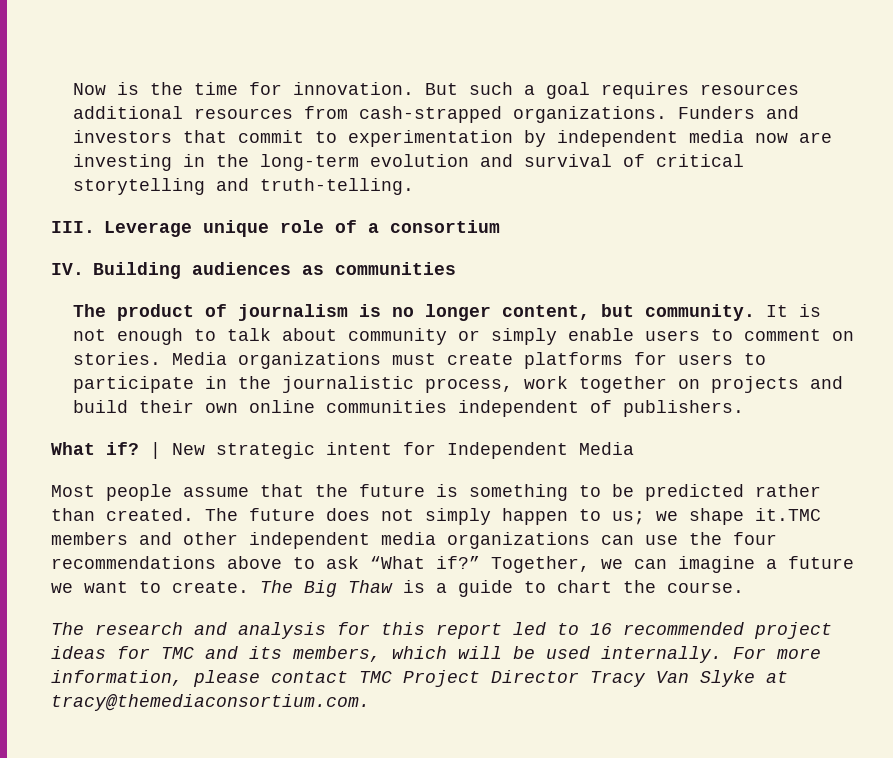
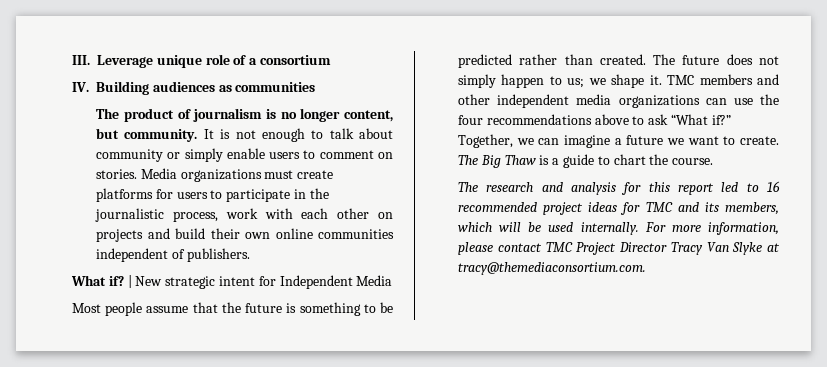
[72,82,799,99] [72,106,799,123] [72,130,832,147] [72,154,744,171] [72,178,414,195] Now is the time for innovation. But such a goal requires resources additional resources from cash-strapped organizations. Funders and investors that commit to experimentation by independent media now are investing in the long-term evolution and survival of critical storytelling and truth-telling. // -> (72, 60) none
[578,376,667,393] together -> [264,208,370,219] with each other
[755,508,822,521] it.TMC -> [649,75,695,85] it. TMC

